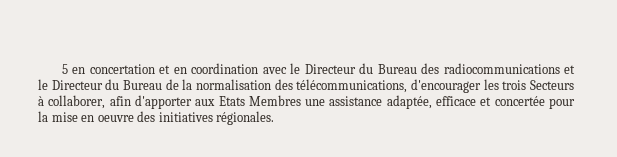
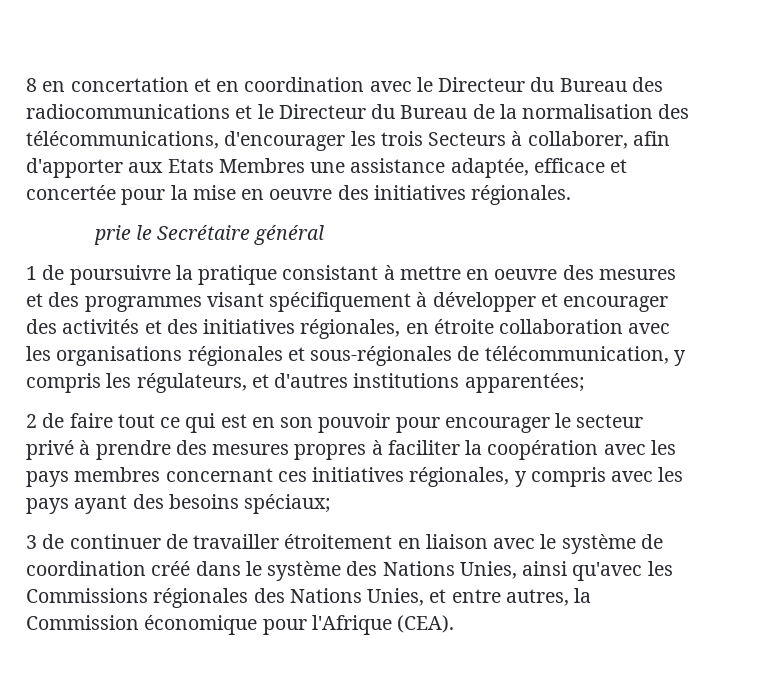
[61,64,68,74] 5 -> [26,78,37,92] 8
(275, 118) none -> [93,225,325,245] [26,265,676,285] [26,292,669,312] [26,319,671,339] [26,346,686,366] [26,373,585,393] [26,413,644,433] [26,440,676,460] [26,467,684,487] [26,494,332,514] [26,534,663,554] [26,561,673,581] [26,588,592,608] [26,615,455,635] // prie le Secrétaire général // 1 de poursuivre la pratique consistant à mettre en oeuvre des mesures et des programmes visant spécifiquement à développer et encourager des activités et des initiatives régionales, en étroite collaboration avec les organisations régionales et sous-régionales de télécommunication, y compris les régulateurs, et d'autres institutions apparentées; // 2 de faire tout ce qui est en son pouvoir pour encourager le secteur privé à prendre des mesures propres à faciliter la coopération avec les pays membres concernant ces initiatives régionales, y compris avec les pays ayant des besoins spéciaux; // 3 de continuer de travailler étroitement en liaison avec le système de coordination créé dans le système des Nations Unies, ainsi qu'avec les Commissions régionales des Nations Unies, et entre autres, la Commission économique pour l'Afrique (CEA).

